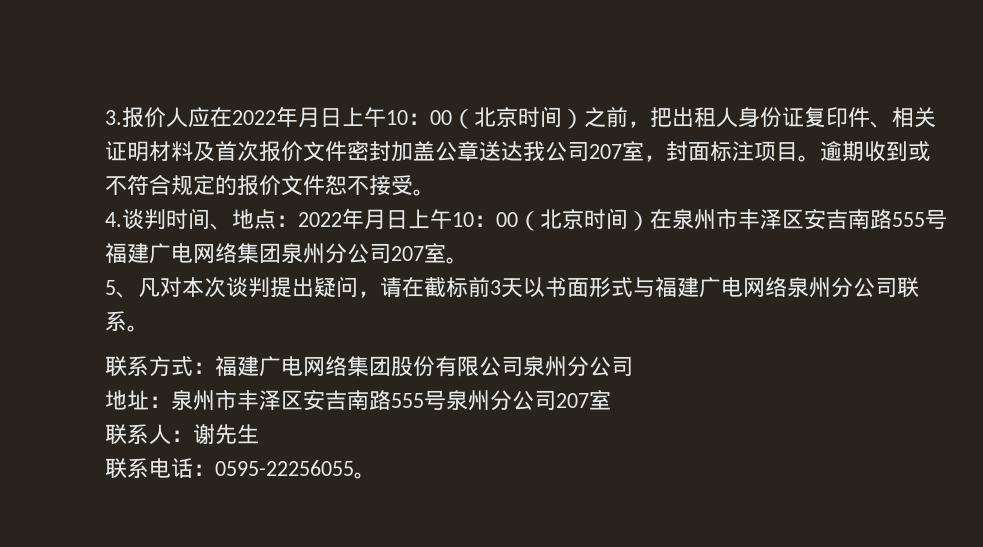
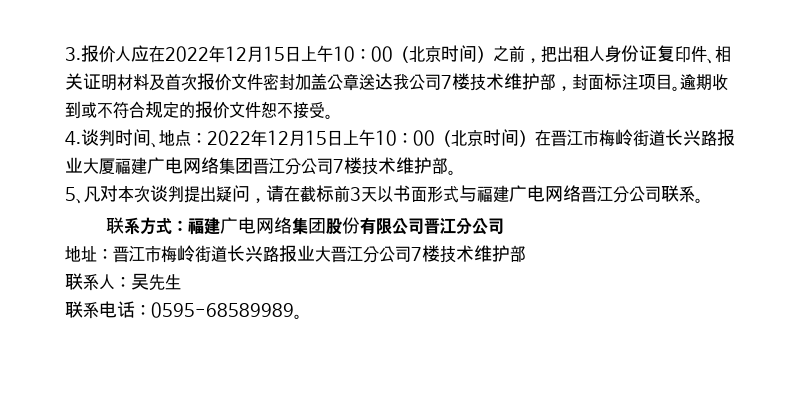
[298,107,320,128] 月 -> [225,46,285,63] 12月15
[589,141,644,161] 207室 -> [441,73,556,91] 7楼技术维护部
[364,209,386,230] 月 -> [267,130,327,147] 12月15
[672,209,947,230] [105,243,446,264] 泉州市丰泽区安吉南路555号福建广电网络集团泉州分公司207室 -> [551,129,735,147] [65,157,448,175] 晋江市梅岭街道长兴路报业大厦福建广电网络集团晋江分公司7楼技术维护部
[787,277,831,298] 泉州 -> [581,185,613,203] 晋江
[523,356,567,377] 泉州 -> [423,217,456,234] 晋江
[171,390,611,411] 泉州市丰泽区安吉南路555号泉州分公司207室 -> [113,245,526,263] 晋江市梅岭街道长兴路报业大晋江分公司7楼技术维护部
[193,424,215,444] 谢 -> [131,273,149,290] 吴
[215,460,354,476] 0595-22256055 -> [151,302,294,318] 0595-68589989

